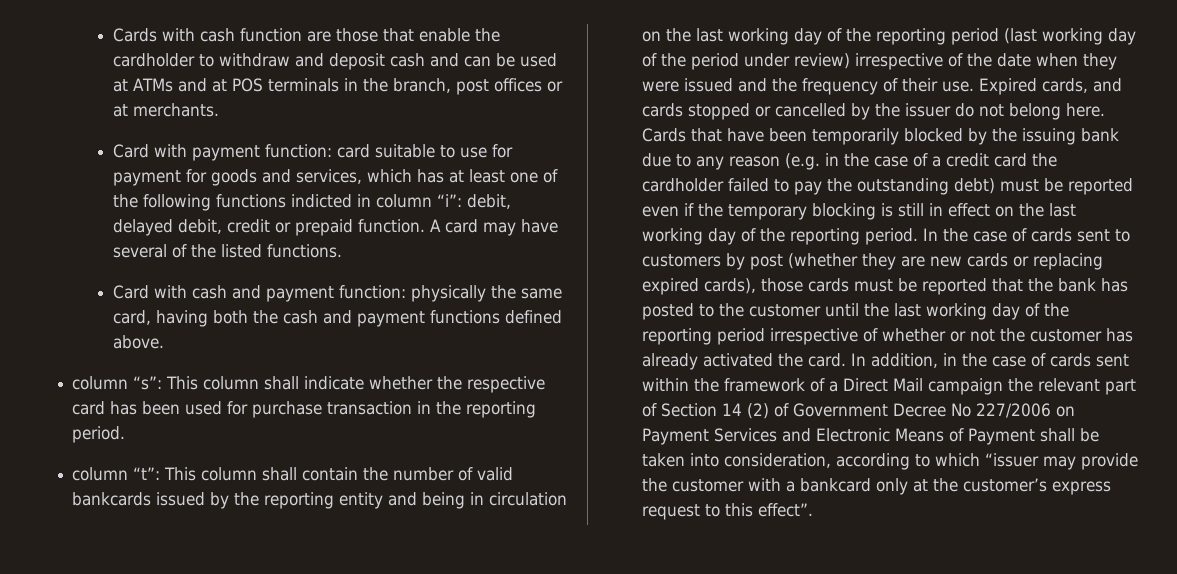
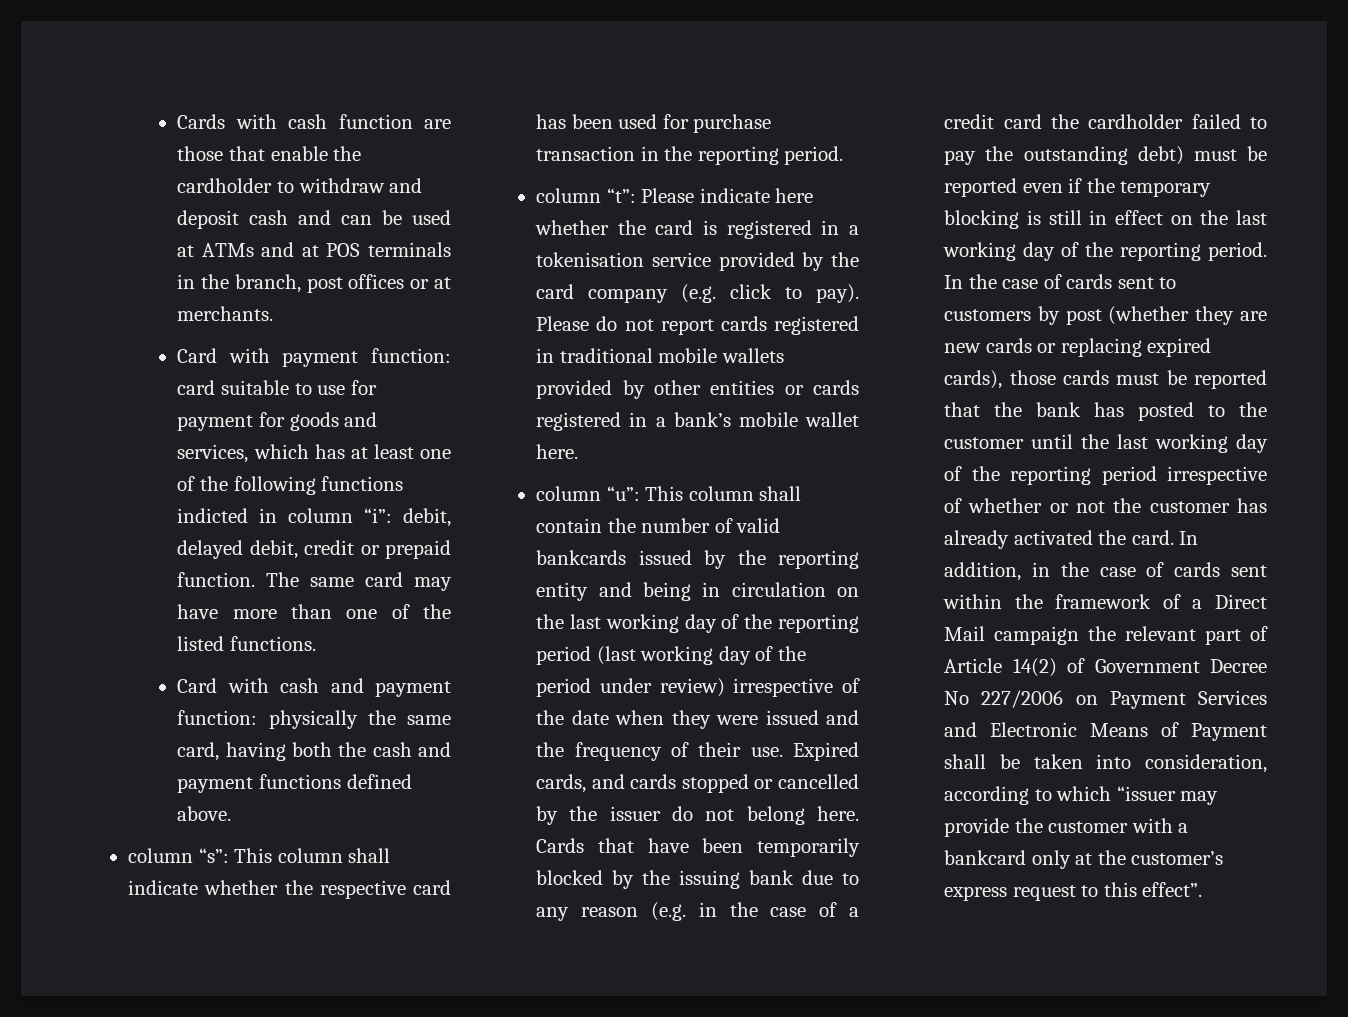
[429,219,441,232] A -> [266,572,355,587] The same
[112,244,167,258] several -> [232,604,378,619] more than one
(161, 473) none -> [641,188,814,203] [535,220,859,239] [536,252,859,271] [536,284,859,303] [536,316,859,335] [536,348,784,363] [536,380,859,399] [536,412,859,431] [536,444,579,459] [536,486,640,501] Please indicate here whether the card is registered in a tokenisation service provided by the card company (e.g. click to pay). Please do not report cards registered in traditional mobile wallets provided by other entities or cards registered in a bank’s mobile wallet here. // column “u”:
[661,403,770,419] Section 14 (2) -> [944,658,1057,677] Article 14(2)

